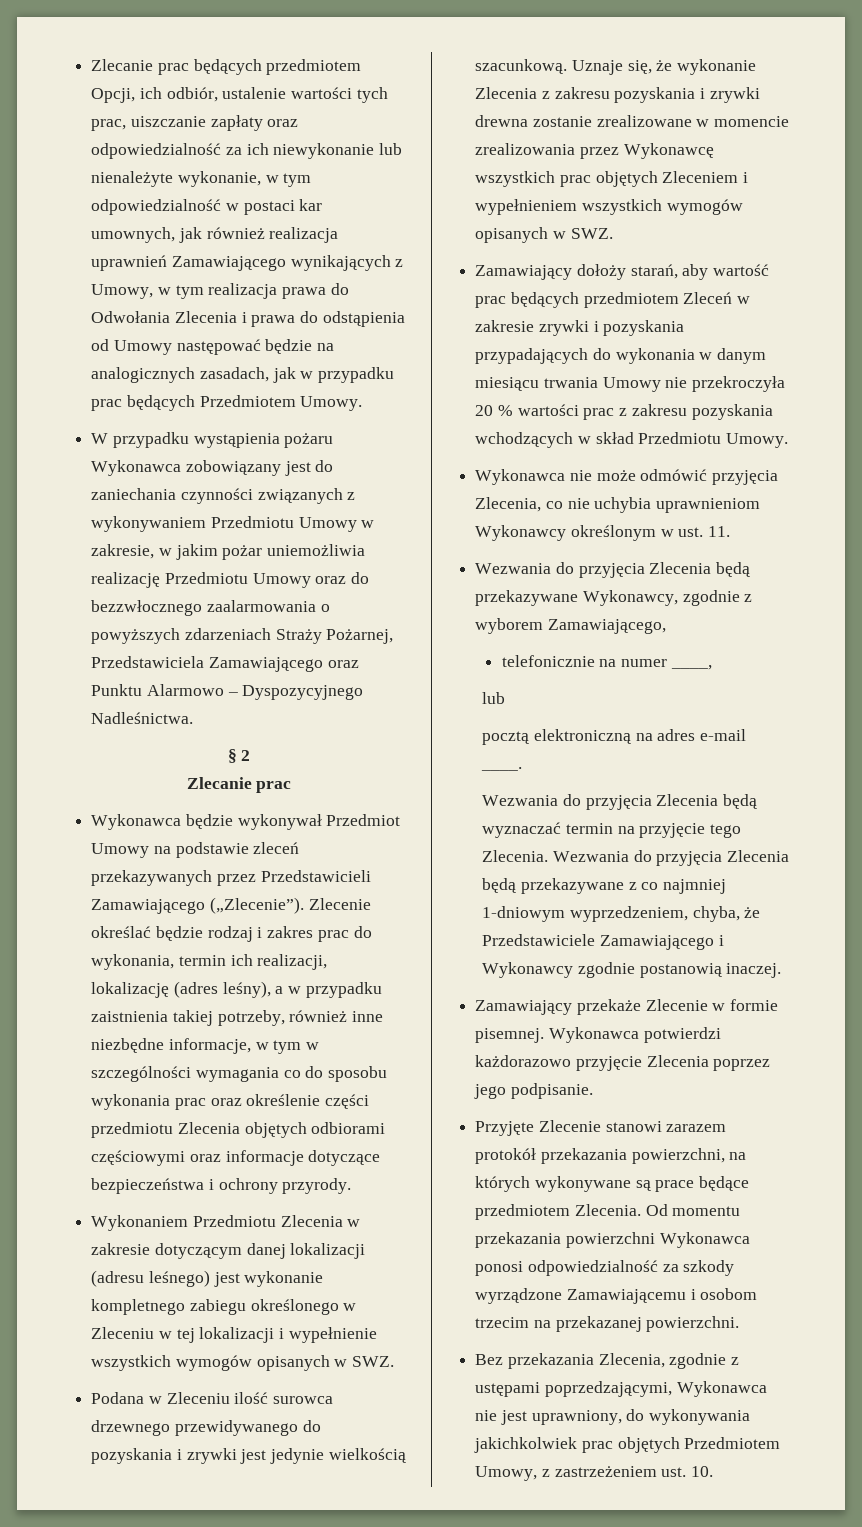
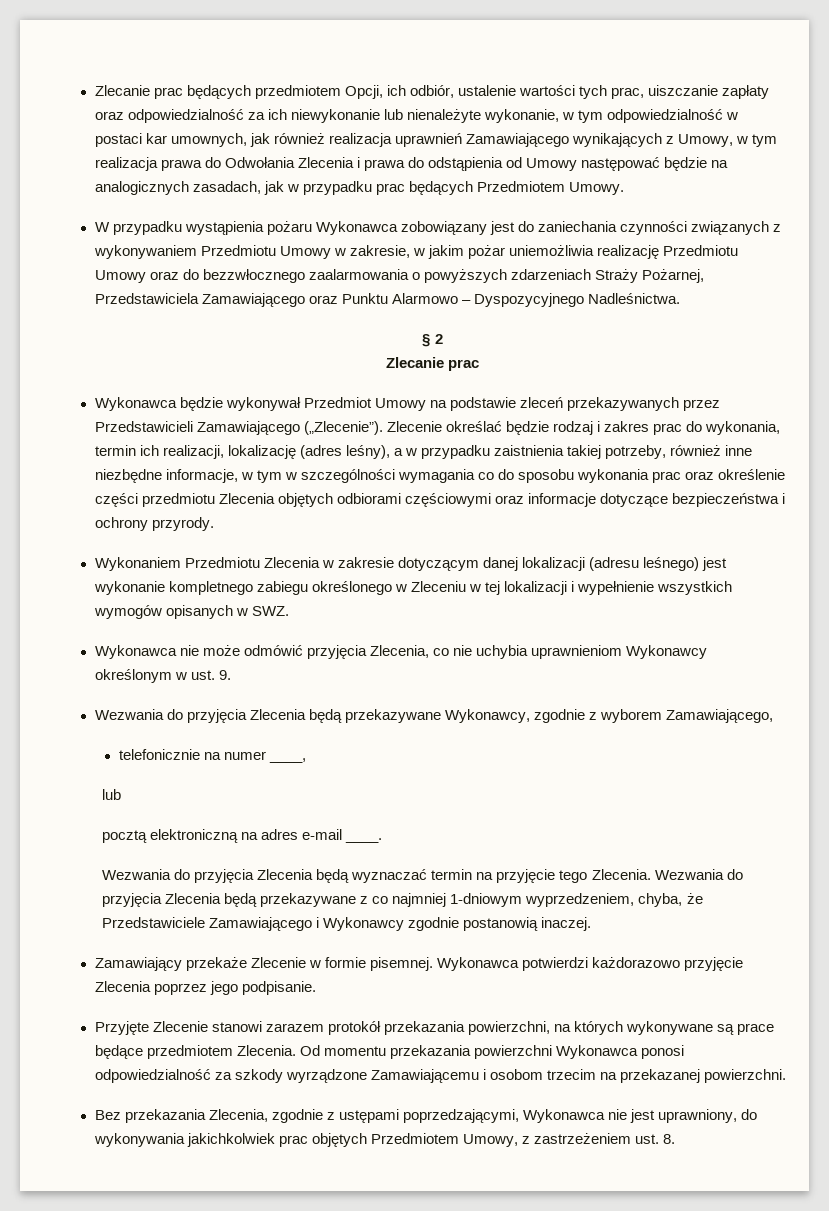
[91,1392,334,1404] [91,1420,321,1436] [91,1448,406,1464] [475,59,757,75] [475,87,760,103] [475,115,790,127] [475,143,714,159] [475,171,749,187] [475,199,743,215] [475,227,613,243] [475,264,770,280] [475,292,751,308] [475,320,685,336] [475,348,767,364] [475,376,786,392] [475,404,773,420] [475,432,789,448] // Podana w Zleceniu ilość surowca drzewnego przewidywanego do pozyskania i zrywki jest jedynie wielkością szacunkową. Uznaje się, że wykonanie Zlecenia z zakresu pozyskania i zrywki drewna zostanie zrealizowane w momencie zrealizowania przez Wykonawcę wszystkich prac objętych Zleceniem i wypełnieniem wszystkich wymogów opisanych w SWZ. // Zamawiający dołoży starań, aby wartość prac będących przedmiotem Zleceń w zakresie zrywki i pozyskania przypadających do wykonania w danym miesiącu trwania Umowy nie przekroczyła 20 % wartości prac z zakresu pozyskania wchodzących w skład Przedmiotu Umowy. -> (289, 611) none
[708,526,731,537] 11. -> [218,670,231,680] 9.
[691,1466,714,1477] 10. -> [662,1134,675,1144] 8.

